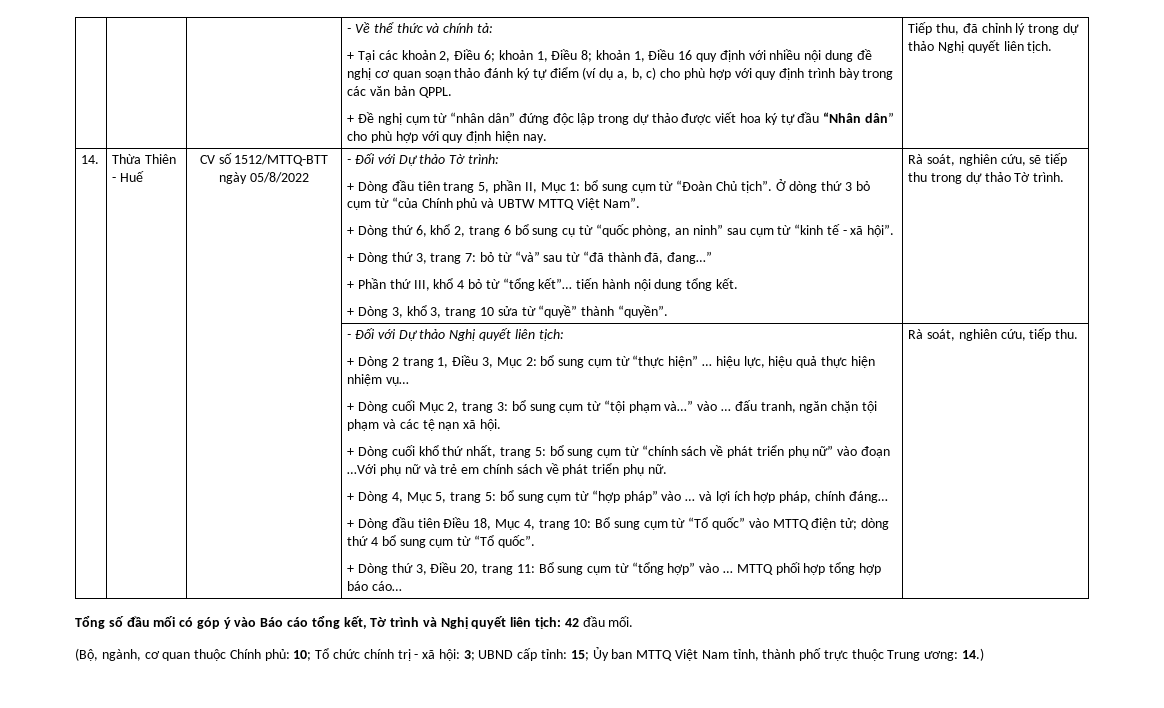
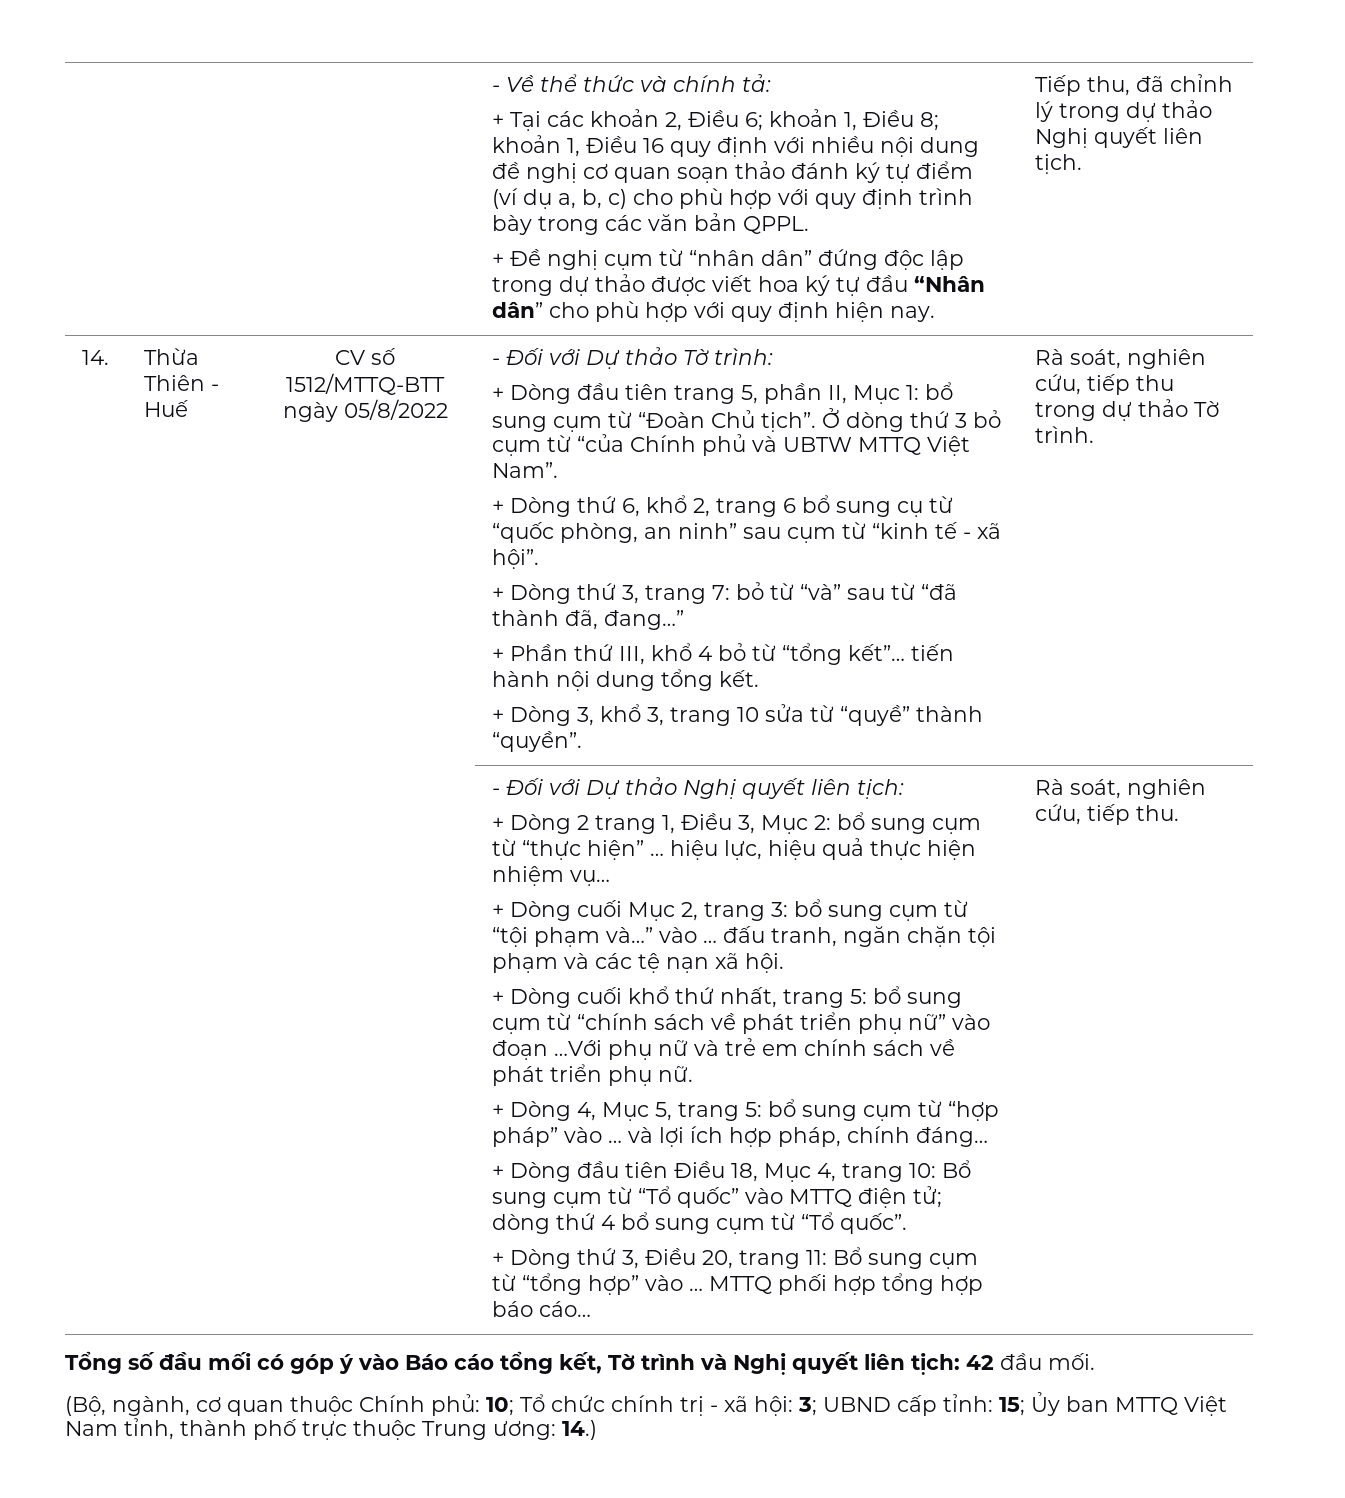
[1029,155,1042,164] sẽ -> (1082, 384) none

